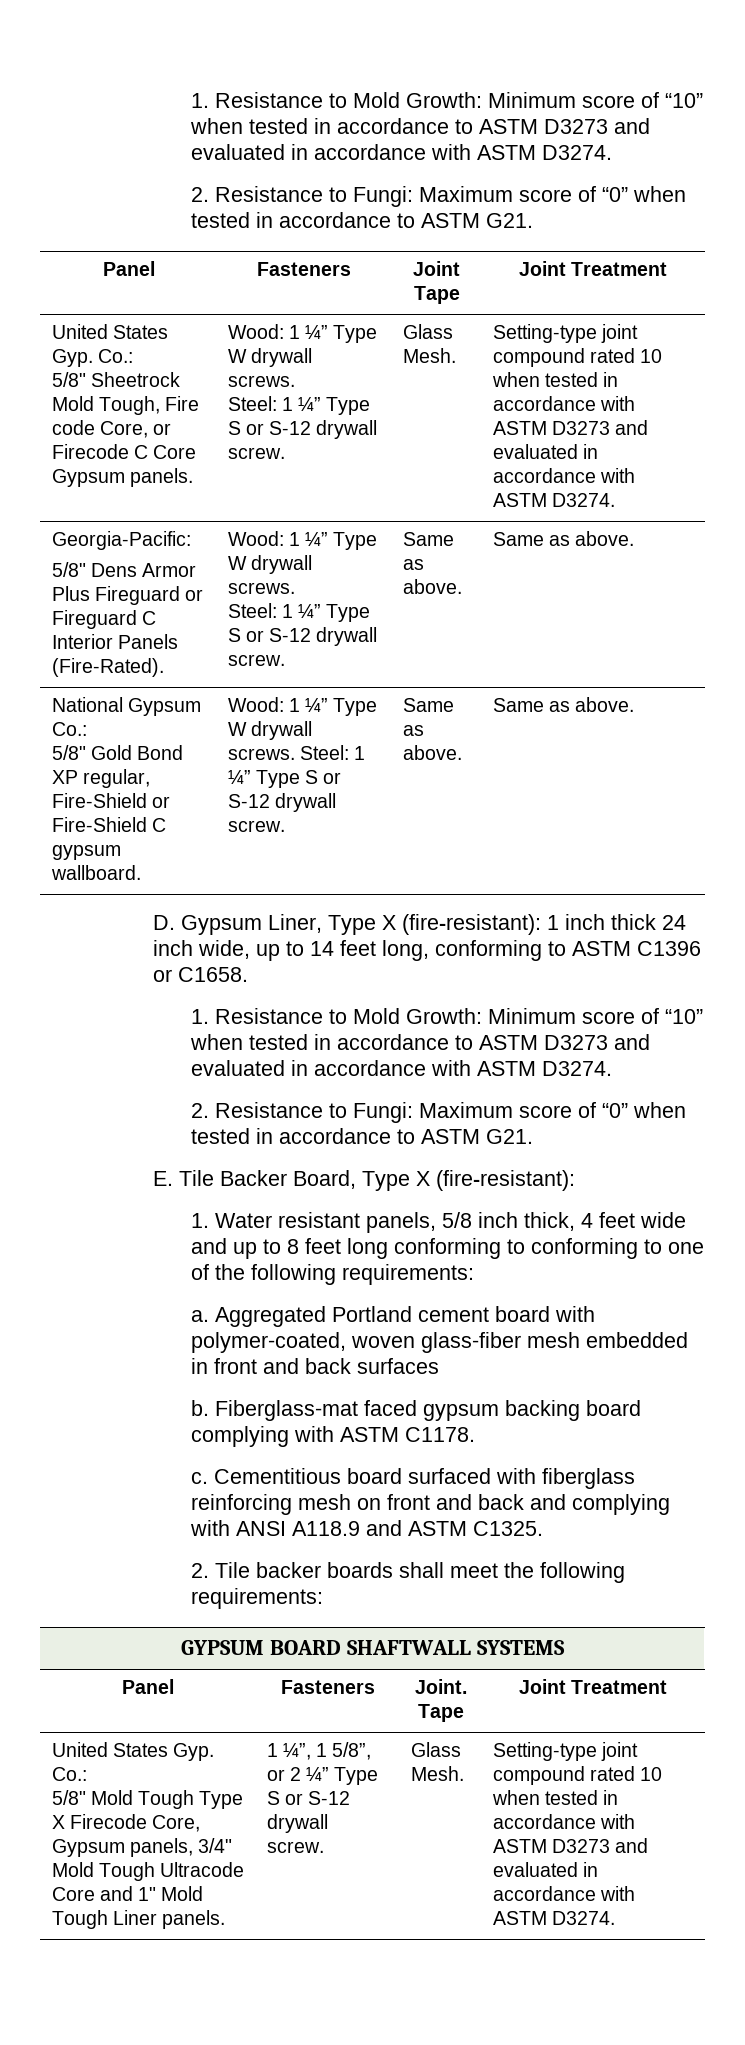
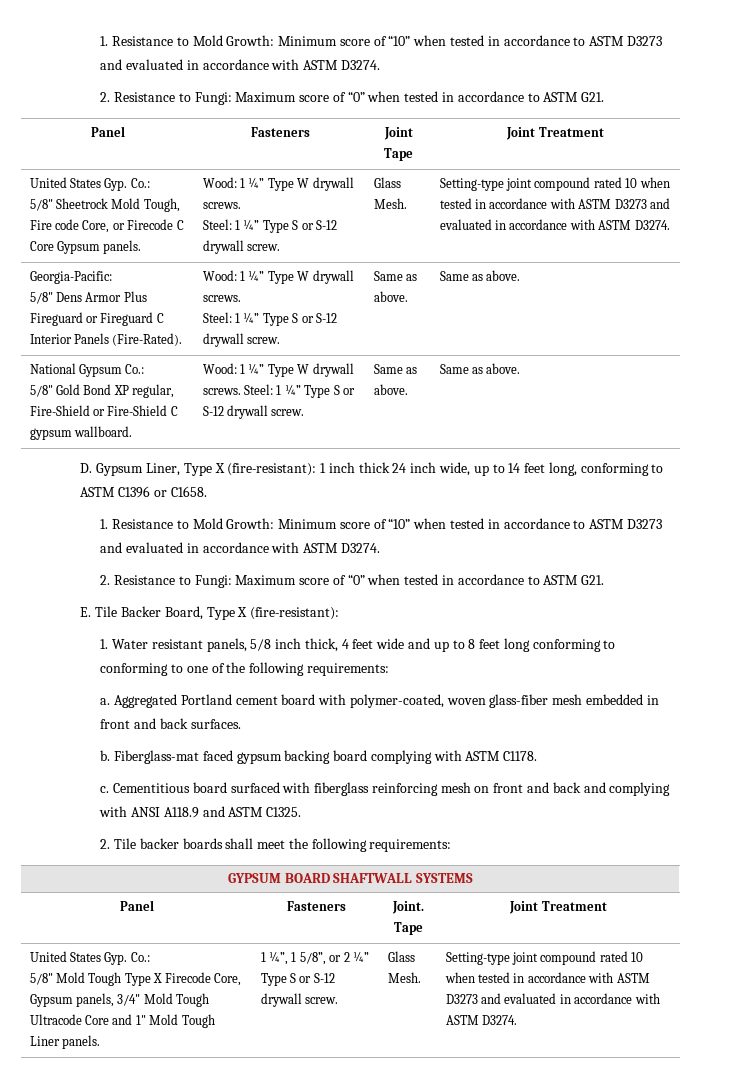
[356,1358,439,1374] surfaces -> [190,719,241,729] surfaces.

